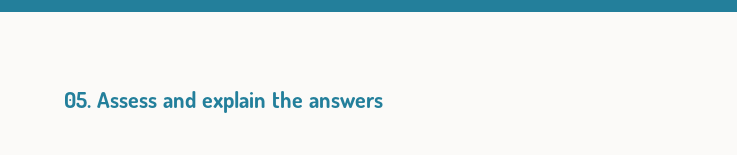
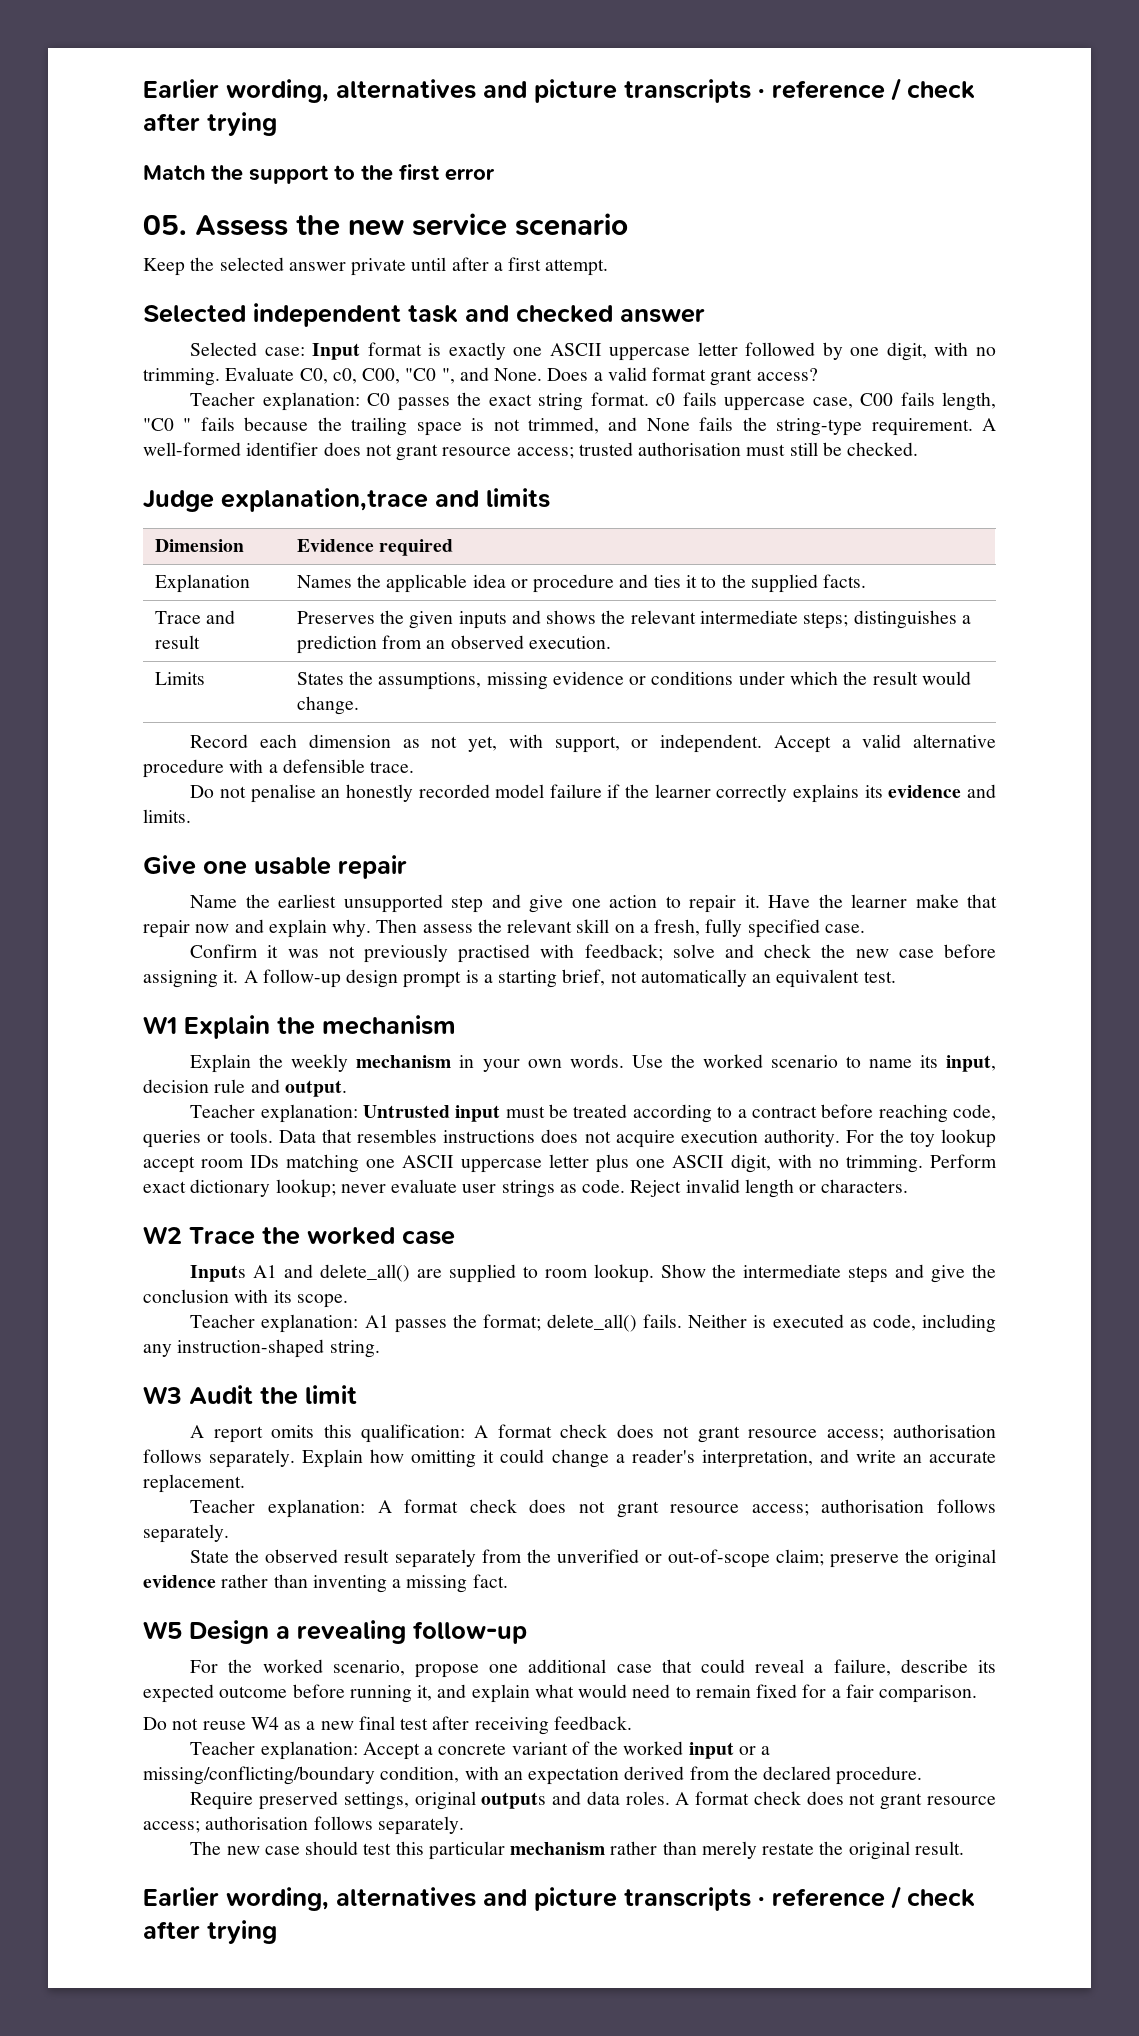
[64,91,383,113] 05. Assess and explain the answers -> [143,78,975,103] [143,112,277,136] [143,164,495,184] [143,213,628,236] [143,257,609,276] [143,303,705,327] [190,342,997,361] [143,367,818,386] [190,392,996,411] [143,417,996,436] [143,442,919,461] [143,488,550,512] [154,539,244,552] [296,539,454,556] [154,574,250,593] [296,574,867,593] [154,610,236,624] [154,635,200,649] [296,610,971,629] [296,635,611,654] [154,672,205,685] [296,671,971,690] [296,696,359,715] [190,734,996,753] [143,759,415,778] [190,784,997,803] [143,809,191,823] [143,855,407,879] [190,894,998,913] [143,919,865,938] [190,944,997,963] [143,969,896,988] [143,1015,456,1039] [190,1054,996,1073] [143,1079,347,1097] [190,1104,996,1123] [143,1129,997,1148] [143,1154,997,1173] [143,1179,909,1198] [143,1226,455,1245] [190,1264,996,1283] [143,1289,348,1308] [190,1314,996,1333] [143,1339,380,1358] [143,1385,357,1405] [190,1424,997,1443] [143,1449,996,1468] [143,1474,245,1493] [190,1499,996,1518] [143,1524,229,1543] [190,1549,996,1568] [143,1574,508,1593] [143,1620,527,1644] [190,1659,997,1678] [143,1684,978,1703] [143,1716,632,1735] [190,1741,771,1760] [143,1766,923,1785] [190,1791,997,1810] [143,1816,464,1835] [190,1841,965,1860] [143,1886,975,1911] [143,1920,277,1944] Earlier wording, alternatives and picture transcripts · reference / check after trying // Match the support to the first error // 05. Assess the new service scenario // Keep the selected answer private until after a first attempt. // Selected independent task and checked answer // Selected case: Input format is exactly one ASCII uppercase letter followed by one digit, with no trimming. Evaluate C0, c0, C00, "C0 ", and None. Does a valid format grant access? // Teacher explanation: C0 passes the exact string format. c0 fails uppercase case, C00 fails length, "C0 " fails because the trailing space is not trimmed, and None fails the string-type requirement. A well-formed identifier does not grant resource access; trusted authorisation must still be checked. // Judge explanation,trace and limits // Dimension | Evidence required // Explanation | Names the applicable idea or procedure and ties it to the supplied facts. // Trace and result | Preserves the given inputs and shows the relevant intermediate steps; distinguishes a prediction from an observed execution. // Limits | States the assumptions, missing evidence or conditions under which the result would change. // Record each dimension as not yet, with support, or independent. Accept a valid alternative procedure with a defensible trace. // Do not penalise an honestly recorded model failure if the learner correctly explains its evidence and limits. // Give one usable repair // Name the earliest unsupported step and give one action to repair it. Have the learner make that repair now and explain why. Then assess the relevant skill on a fresh, fully specified case. // Confirm it was not previously practised with feedback; solve and check the new case before assigning it. A follow-up design prompt is a starting brief, not automatically an equivalent test. // W1 Explain the mechanism // Explain the weekly mechanism in your own words. Use the worked scenario to name its input, decision rule and output. // Teacher explanation: Untrusted input must be treated according to a contract before reaching code, queries or tools. Data that resembles instructions does not acquire execution authority. For the toy lookup accept room IDs matching one ASCII uppercase letter plus one ASCII digit, with no trimming. Perform exact dictionary lookup; never evaluate user strings as code. Reject invalid length or characters. // W2 Trace the worked case // Inputs A1 and delete_all() are supplied to room lookup. Show the intermediate steps and give the conclusion with its scope. // Teacher explanation: A1 passes the format; delete_all() fails. Neither is executed as code, including any instruction-shaped string. // W3 Audit the limit // A report omits this qualification: A format check does not grant resource access; authorisation follows separately. Explain how omitting it could change a reader's interpretation, and write an accurate replacement. // Teacher explanation: A format check does not grant resource access; authorisation follows separately. // State the observed result separately from the unverified or out-of-scope claim; preserve the original evidence rather than inventing a missing fact. // W5 Design a revealing follow-up // For the worked scenario, propose one additional case that could reveal a failure, describe its expected outcome before running it, and explain what would need to remain fixed for a fair comparison. // Do not reuse W4 as a new final test after receiving feedback. // Teacher explanation: Accept a concrete variant of the worked input or a missing/conflicting/boundary condition, with an expectation derived from the declared procedure. // Require preserved settings, original outputs and data roles. A format check does not grant resource access; authorisation follows separately. // The new case should test this particular mechanism rather than merely restate the original result. // Earlier wording, alternatives and picture transcripts · reference / check after trying

